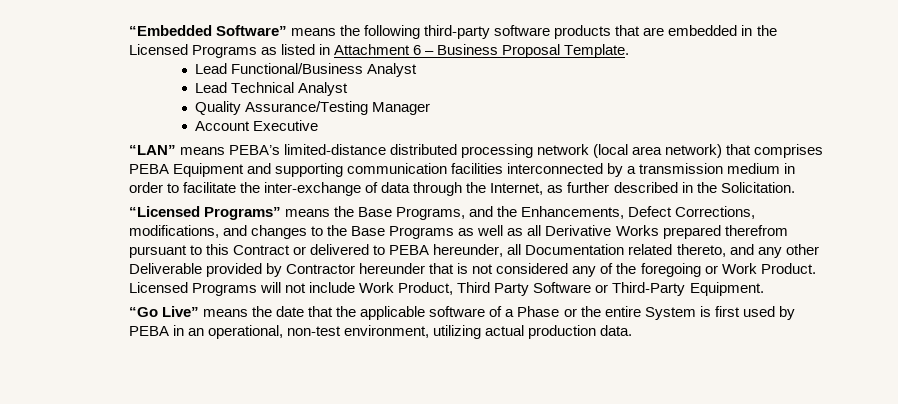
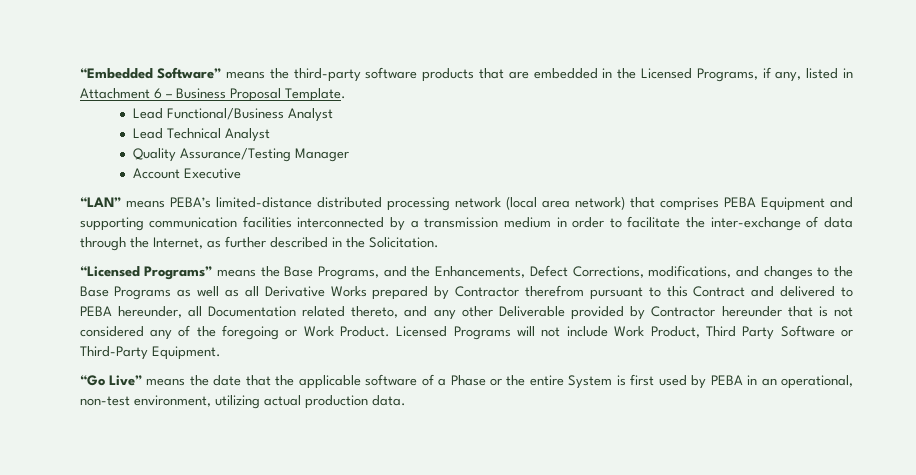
[364,25,421,39] following -> (289, 73) none
[191,45,278,58] Programs as -> [696,67,802,82] Programs, if any,
(721, 232) none -> [434,286,520,300] by Contractor
[293,246,307,255] or -> [751,286,775,297] and

